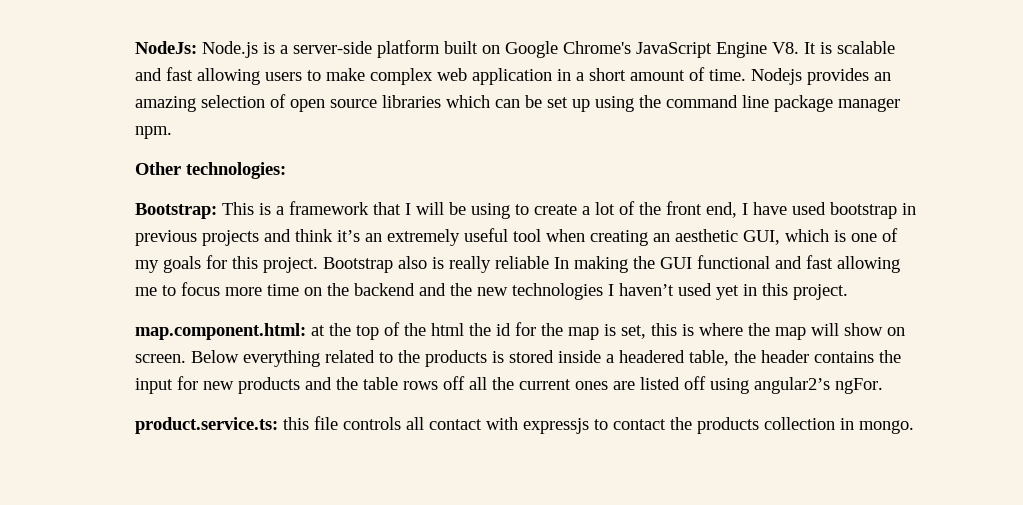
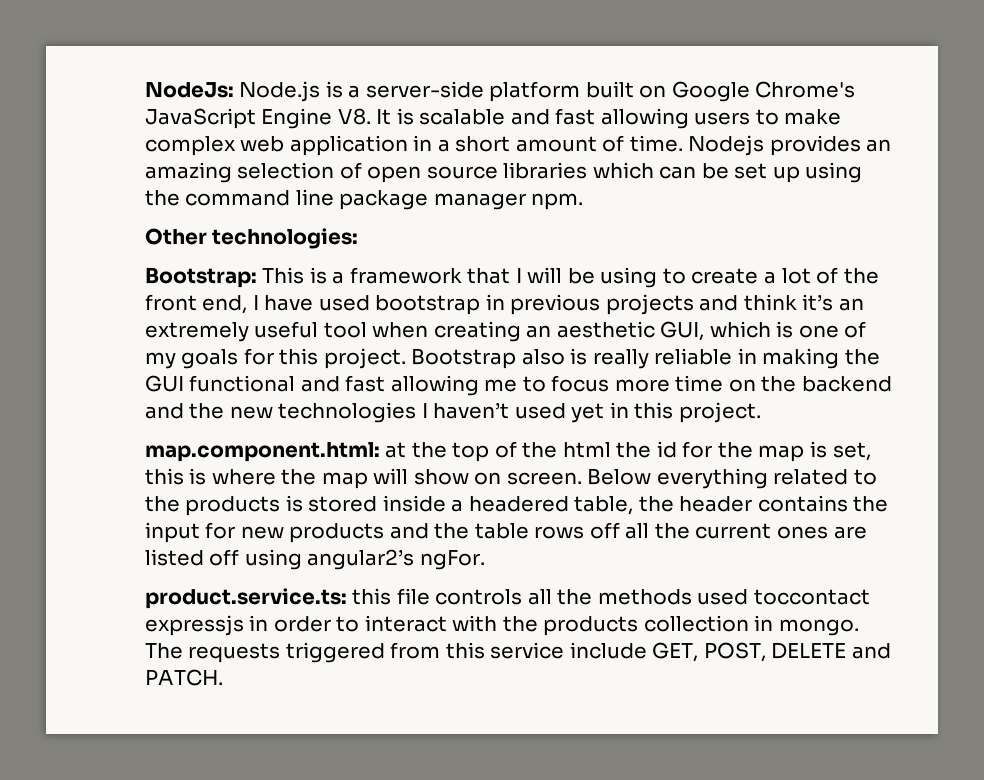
[554,257,570,269] In -> [737,348,757,364] in
[429,417,667,434] contact with expressjs to contact -> [557,589,870,605] [144,615,498,636] the methods used toccontact expressjs in order to interact with
(915, 427) none -> [144,642,891,663] [144,669,223,686] The requests triggered from this service include GET, POST, DELETE and PATCH.

